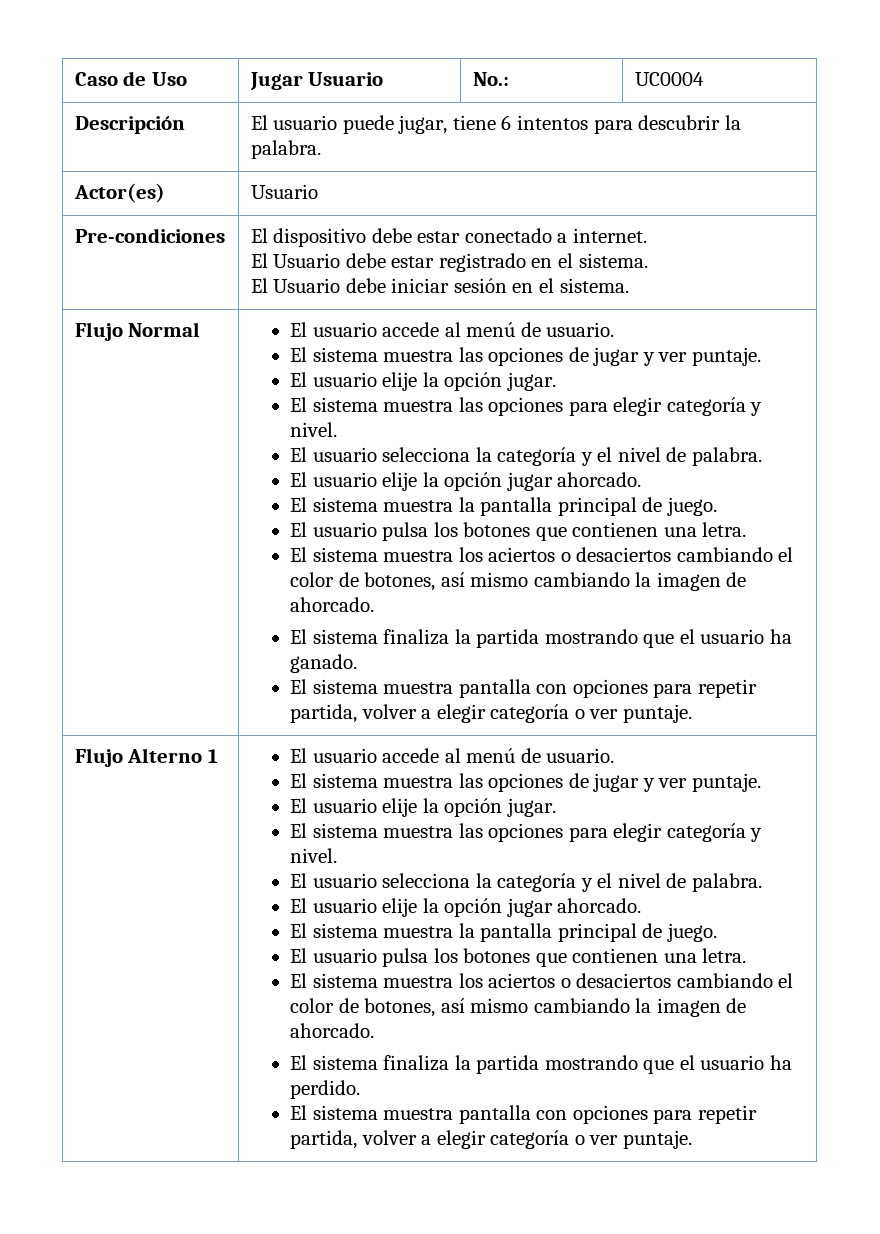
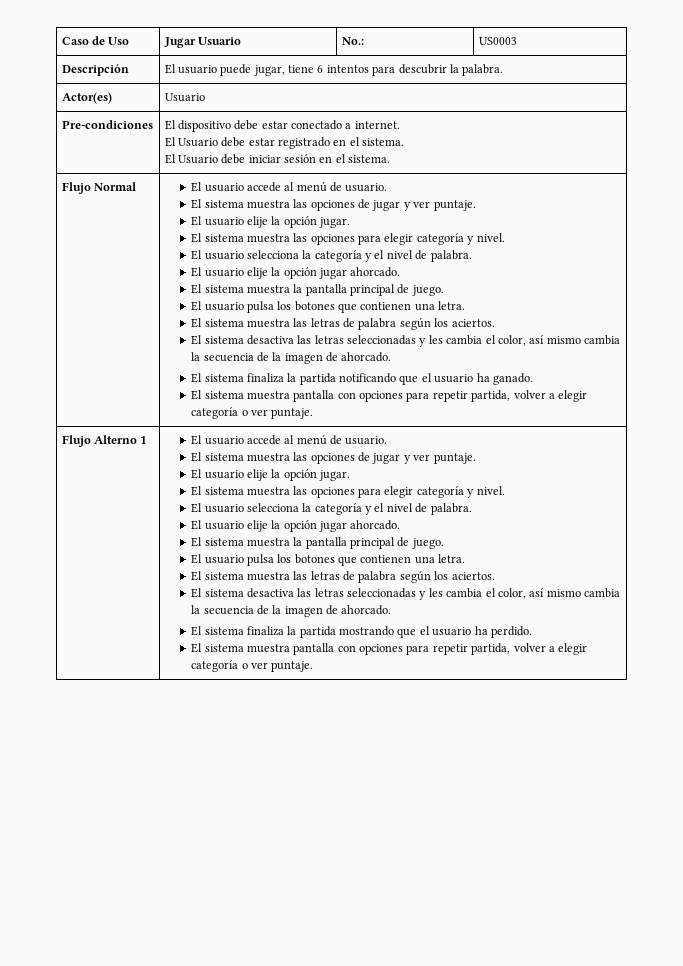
[634,72,704,86] UC0004 -> [478,37,517,45] US0003
[458,547,794,562] [289,572,747,591] [289,597,374,612] [289,629,638,648] los aciertos o desaciertos cambiando el color de botones, así mismo cambiando la imagen de ahorcado. // El sistema finaliza la partida mostrando -> [293,317,495,330] [191,335,621,347] [191,352,392,364] [191,373,397,385] las letras de palabra según los aciertos. // El sistema desactiva las letras seleccionadas y les cambia el color, así mismo cambia la secuencia de la imagen de ahorcado. // El sistema finaliza la partida notificando
[458,973,794,988] [289,998,630,1017] los aciertos o desaciertos cambiando el color de botones, así mismo cambiando -> [293,570,495,583] [191,588,621,600] [191,605,269,615] las letras de palabra según los aciertos. // El sistema desactiva las letras seleccionadas y les cambia el color, así mismo cambia la secuencia de

